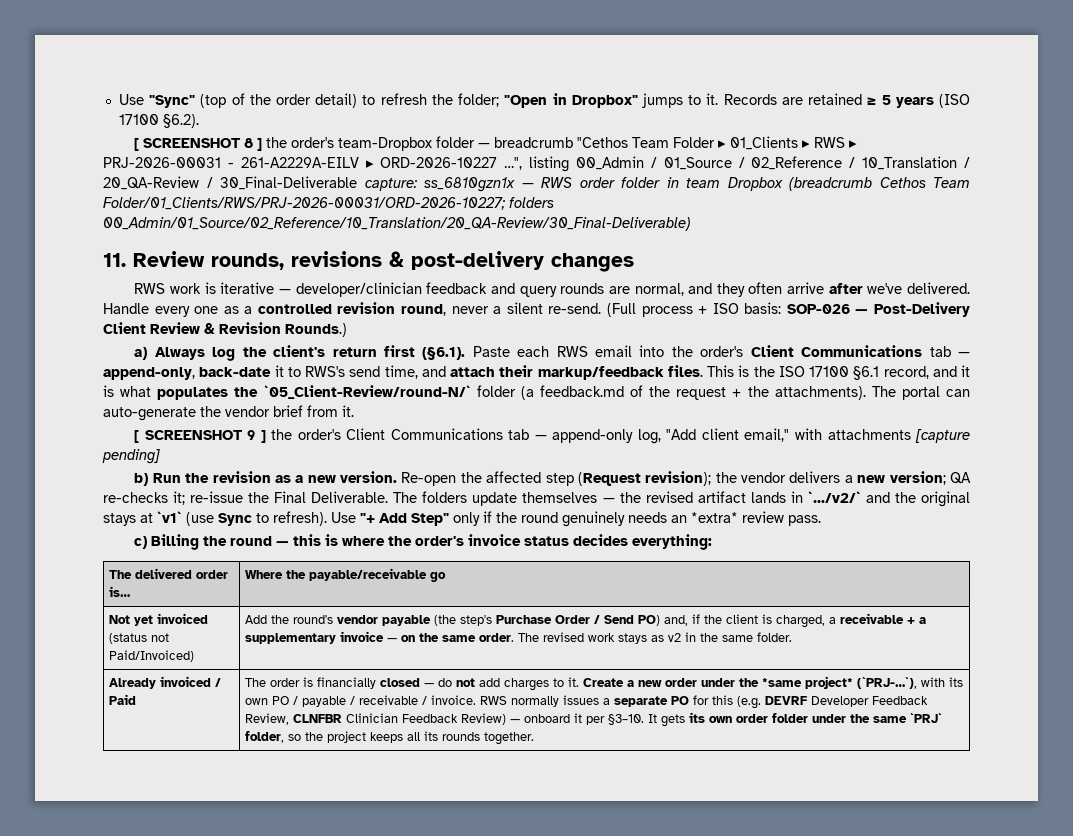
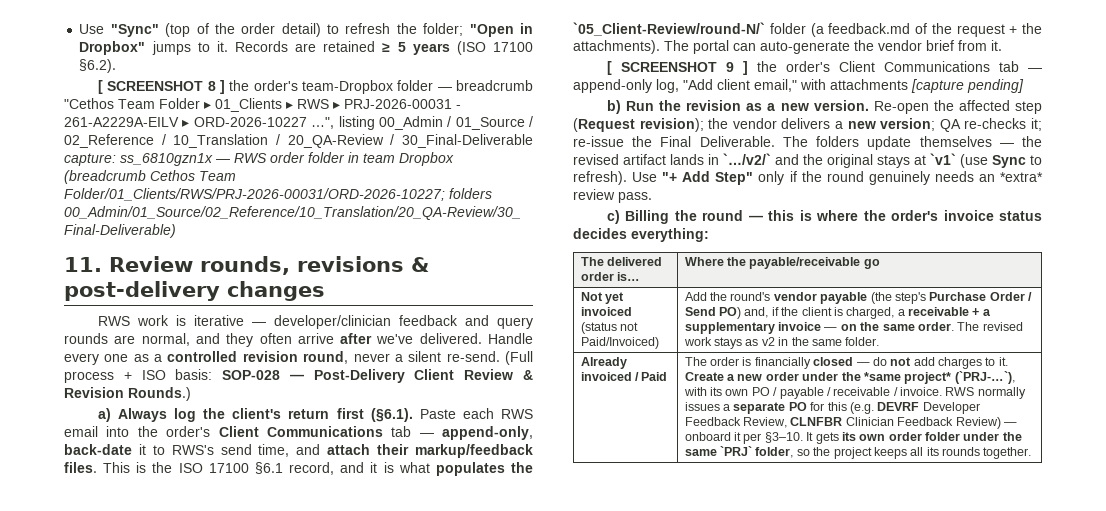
[786,304,850,314] SOP-026 -> [222,370,281,380] SOP-028

